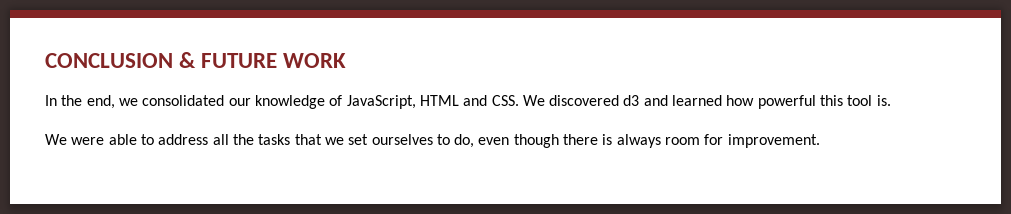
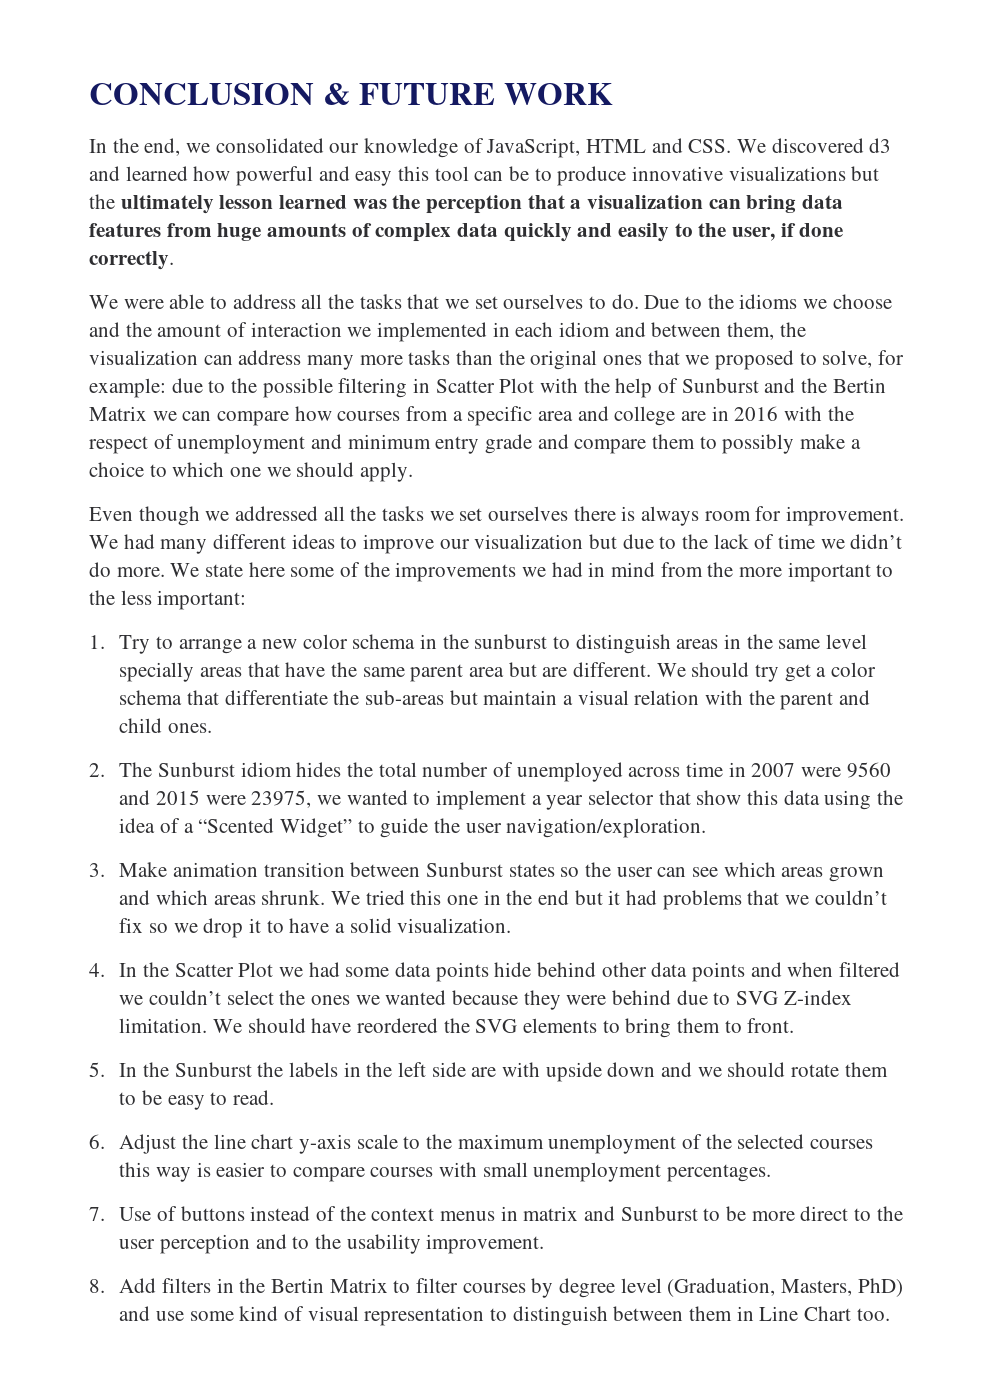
[820,95,891,106] this tool is. -> [318,166,880,186] [89,194,844,214] [89,223,844,242] [89,251,174,270] and easy this tool can be to produce innovative visualizations but the ultimately lesson learned was the perception that a visualization can bring data features from huge amounts of complex data quickly and easily to the user, if done correctly.
[454,134,559,148] do, even though -> [611,294,892,309] [89,322,806,342] [89,350,905,370] [89,378,886,398] [89,406,854,426] [89,434,861,454] [89,462,414,482] [89,506,569,526] do. Due to the idioms we choose and the amount of interaction we implemented in each idiom and between them, the visualization can address many more tasks than the original ones that we proposed to solve, for example: due to the possible filtering in Scatter Plot with the help of Sunburst and the Bertin Matrix we can compare how courses from a specific area and college are in 2016 with the respect of unemployment and minimum entry grade and compare them to possibly make a choice to which one we should apply. // Even though we addressed all the tasks we set ourselves
(820, 141) none -> [89,534,903,554] [89,562,894,582] [89,590,247,610] [89,634,868,654] [119,662,877,682] [119,690,871,710] [119,718,213,733] [89,762,891,782] [119,790,904,810] [119,818,707,838] [89,862,885,882] [119,890,887,910] [119,918,512,938] [89,962,901,982] [119,990,852,1010] [119,1018,795,1038] [89,1062,888,1082] [119,1090,275,1110] [89,1134,874,1154] [119,1162,772,1182] [89,1206,903,1221] [119,1234,545,1254] [89,1278,903,1298] [119,1306,890,1326] We had many different ideas to improve our visualization but due to the lack of time we didn’t do more. We state here some of the improvements we had in mind from the more important to the less important: // 1. Try to arrange a new color schema in the sunburst to distinguish areas in the same level specially areas that have the same parent area but are different. We should try get a color schema that differentiate the sub-areas but maintain a visual relation with the parent and child ones. // 2. The Sunburst idiom hides the total number of unemployed across time in 2007 were 9560 and 2015 were 23975, we wanted to implement a year selector that show this data using the idea of a “Scented Widget” to guide the user navigation/exploration. // 3. Make animation transition between Sunburst states so the user can see which areas grown and which areas shrunk. We tried this one in the end but it had problems that we couldn’t fix so we drop it to have a solid visualization. // 4. In the Scatter Plot we had some data points hide behind other data points and when filtered we couldn’t select the ones we wanted because they were behind due to SVG Z-index limitation. We should have reordered the SVG elements to bring them to front. // 5. In the Sunburst the labels in the left side are with upside down and we should rotate them to be easy to read. // 6. Adjust the line chart y-axis scale to the maximum unemployment of the selected courses this way is easier to compare courses with small unemployment percentages. // 7. Use of buttons instead of the context menus in matrix and Sunburst to be more direct to the user perception and to the usability improvement. // 8. Add filters in the Bertin Matrix to filter courses by degree level (Graduation, Masters, PhD) and use some kind of visual representation to distinguish between them in Line Chart too.

